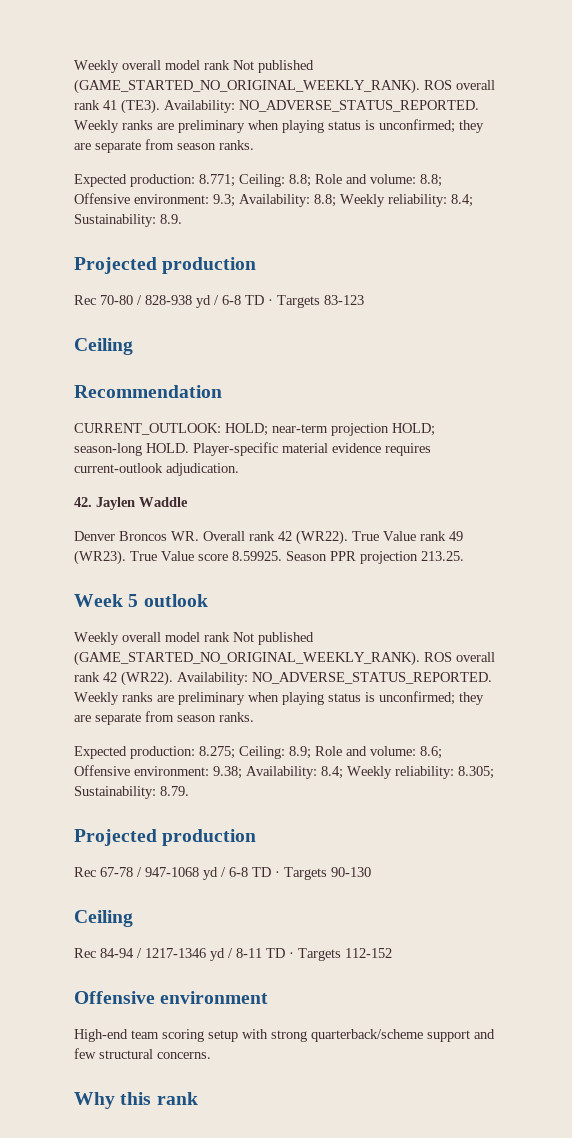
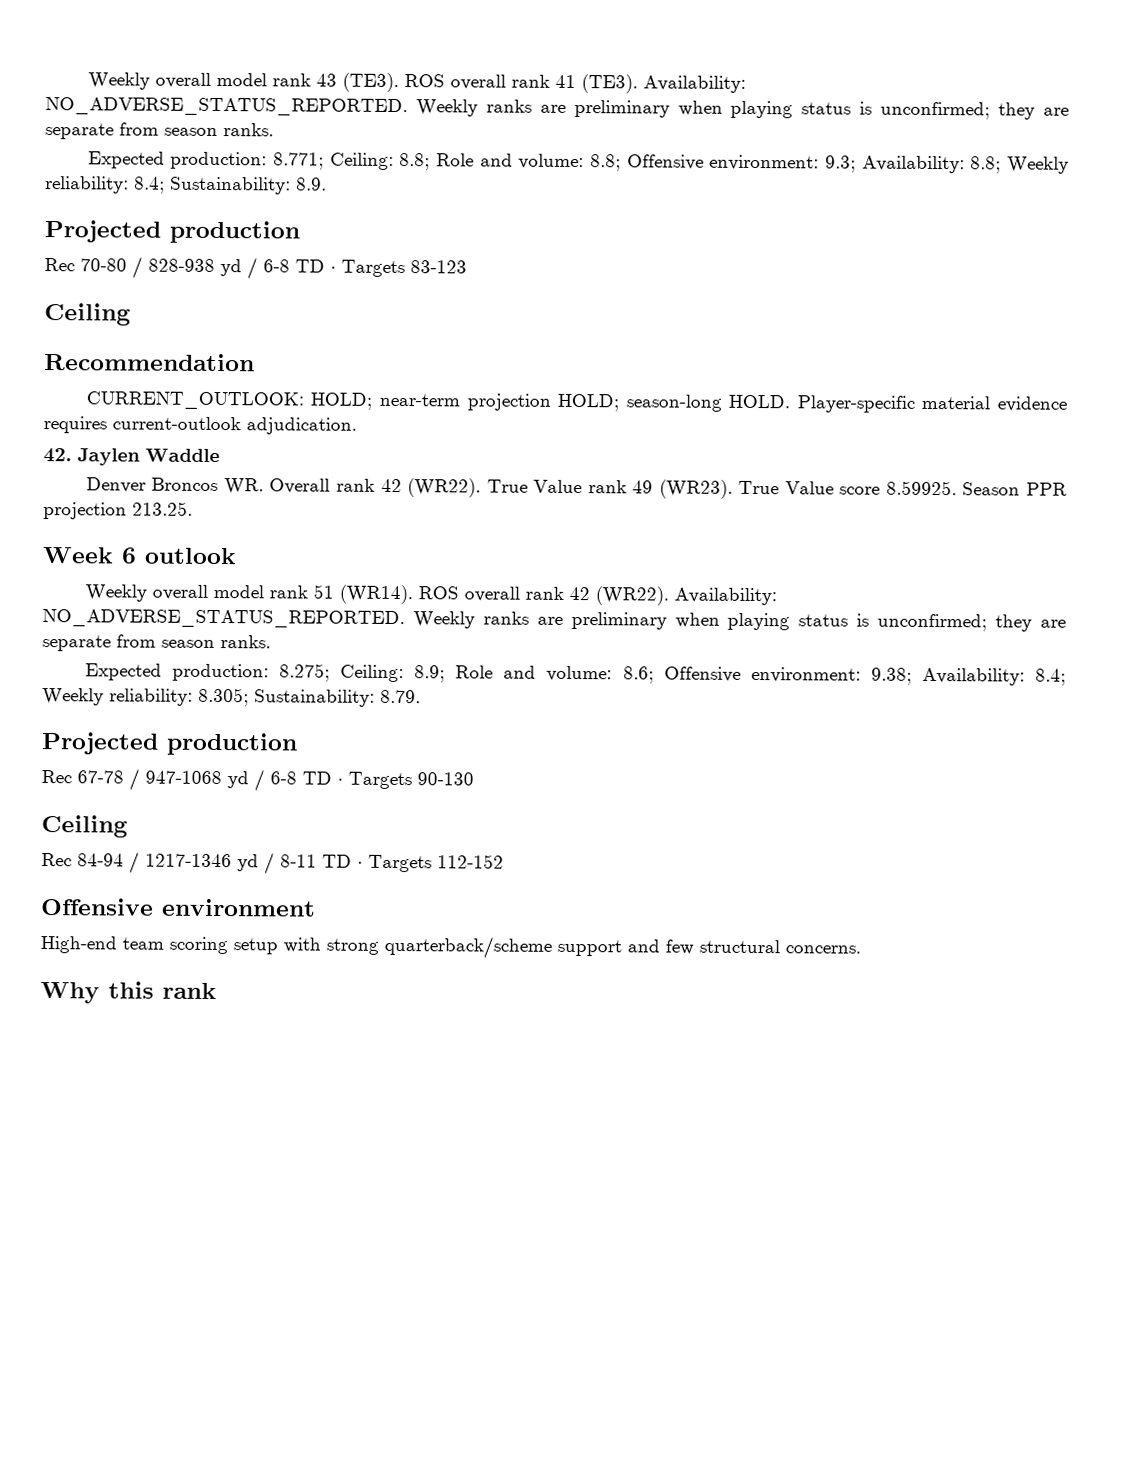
[74,60,314,73] [74,79,420,94] Weekly overall model rank Not published (GAME_STARTED_NO_ORIGINAL_WEEKLY_RANK). -> [87,72,399,93] Weekly overall model rank 43 (TE3).
[128,594,139,607] 5 -> [121,547,137,564] 6
[233,632,314,645] [74,651,420,666] Not published (GAME_STARTED_NO_ORIGINAL_WEEKLY_RANK). -> [312,584,413,605] 51 (WR14).

